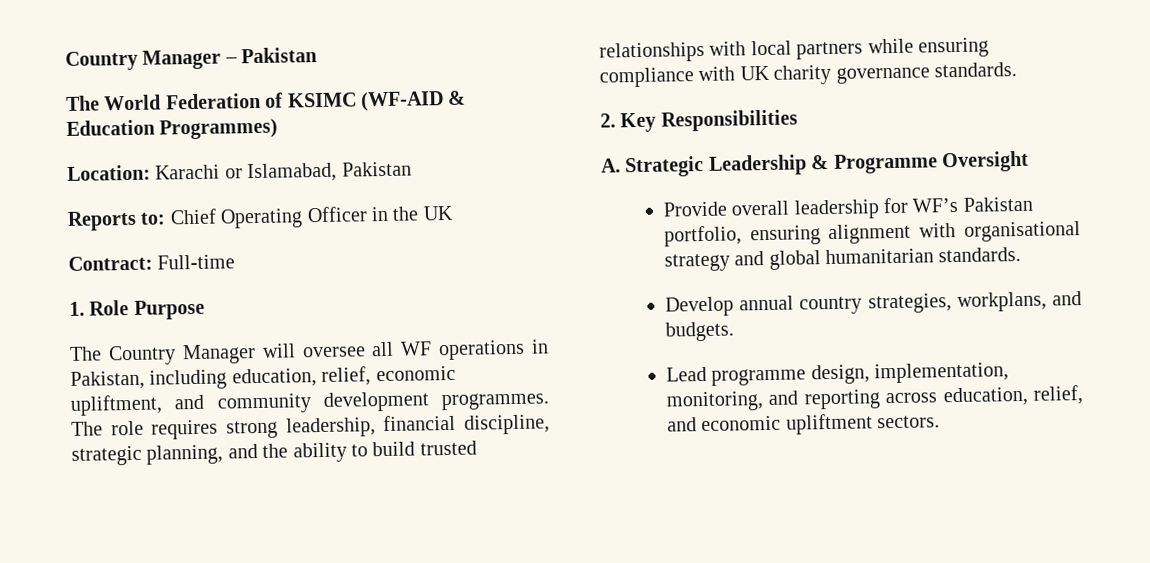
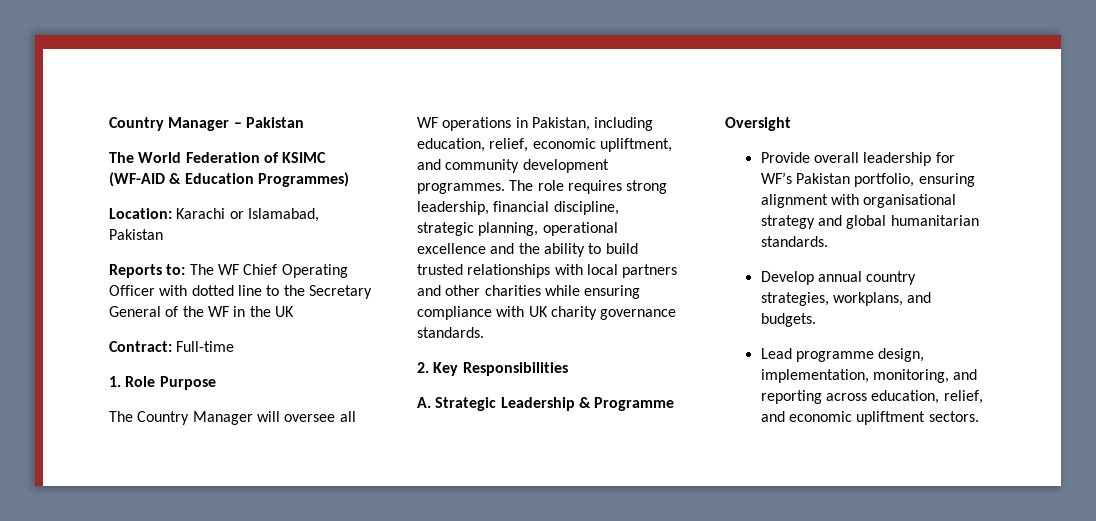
(167, 218) none -> [189,264,239,275] The WF
(368, 214) none -> [159,285,372,299] [109,306,229,317] with dotted line to the Secretary General of the WF
(224, 454) none -> [542,222,618,236] [417,243,486,254] operational excellence
(864, 50) none -> [417,285,541,296] and other charities

